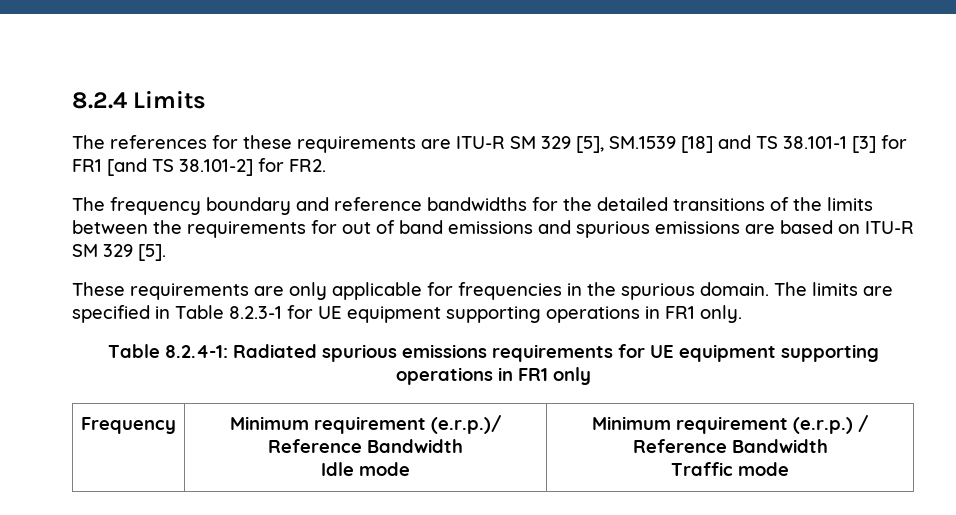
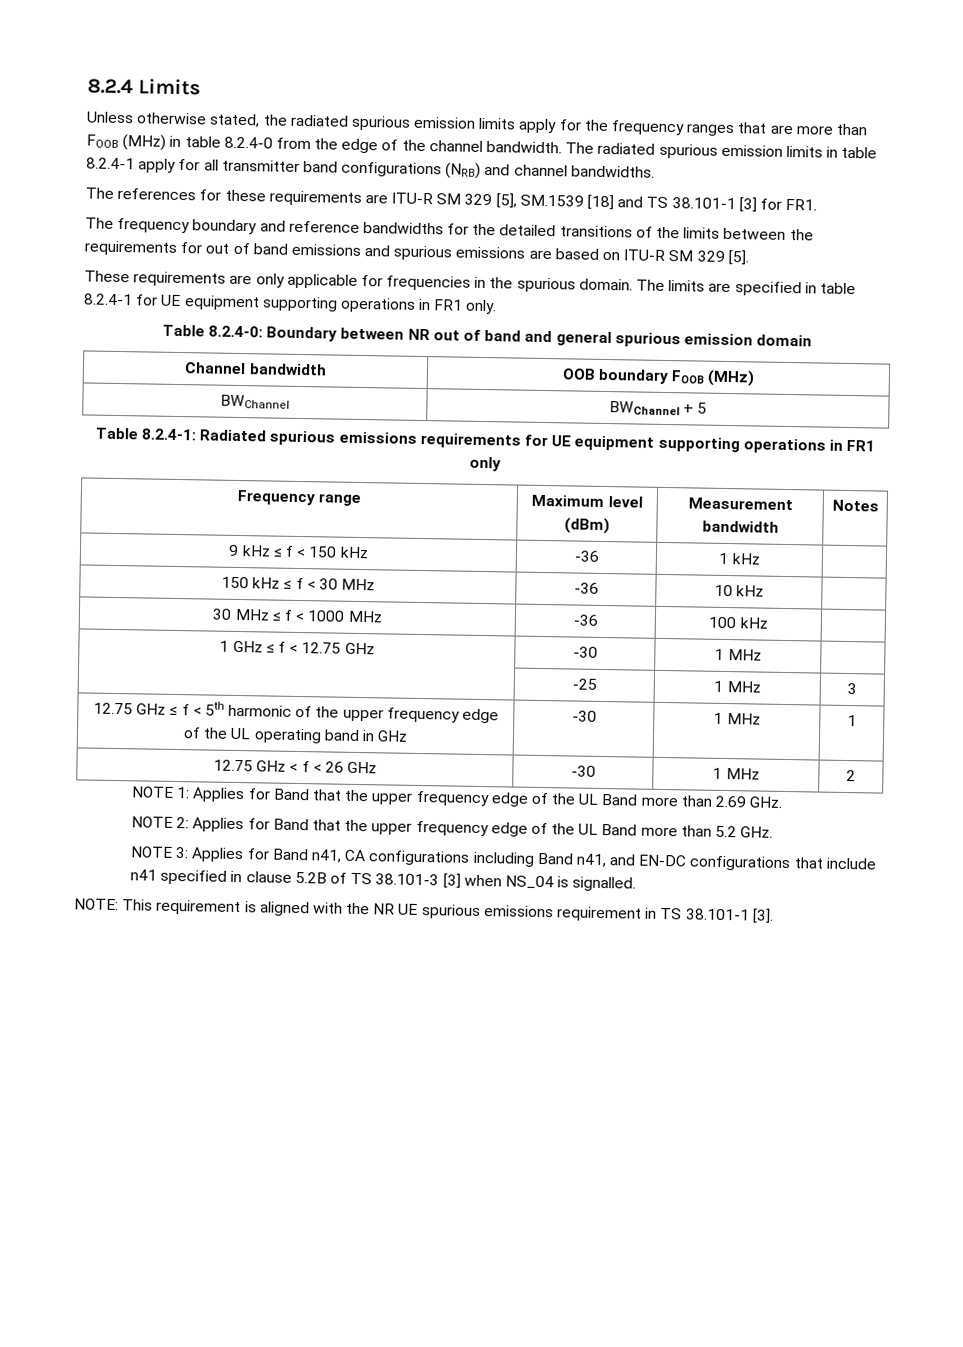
(207, 99) none -> [86,111,868,137] [86,134,878,159] [86,157,655,179] // Unless otherwise stated, the radiated spurious emission limits apply for the frequency ranges that are more than FOOB (MHz) in table 8.2.4-0 from the edge of the channel bandwidth. The radiated spurious emission limits in table 8.2.4-1 apply for all transmitter band configurations (NRB) and channel bandwidths.
[72,158,326,176] FR1 [and TS 38.101-2] for FR2. -> [785,198,818,211] FR1.
[175,305,282,319] Table 8.2.3-1 -> [819,282,856,295] [84,293,133,306] table 8.2.4-1
(742, 314) none -> [161,324,813,348] [184,362,327,376] [561,368,756,387] [220,394,290,409] [608,401,708,416] // Table 8.2.4-0: Boundary between NR out of band and general spurious emission domain // Channel bandwidth | OOB boundary FOOB (MHz) // BWChannel | BWChannel + 5
[229,415,502,434] [268,439,463,453] [321,462,410,476] [591,415,869,434] [632,439,828,453] [670,462,789,476] | Minimum requirement (e.r.p.)/ Reference Bandwidth // Idle mode | Minimum requirement (e.r.p.) / Reference Bandwidth // Traffic mode -> [318,493,362,507] [531,494,643,508] [564,517,610,535] [687,497,793,511] [701,520,779,533] [831,499,879,512] [228,544,369,559] [573,550,600,562] [718,552,761,565] [220,576,376,591] [573,582,599,594] [713,584,765,597] [212,608,383,623] [572,614,598,626] [708,616,768,629] [219,640,375,655] [572,646,598,658] [714,648,762,661] [571,678,597,690] [713,680,761,693] [847,683,857,695] [92,701,500,724] [182,727,409,744] [571,710,597,722] [713,712,761,725] [847,715,857,727] [212,759,378,774] [570,765,596,777] [712,767,760,780] [846,770,856,782] [131,786,784,808] [131,816,774,838] [130,846,877,872] [130,869,637,892] [74,898,774,924] range | Maximum level (dBm) | Measurement bandwidth | Notes // 9 kHz ≤ f < 150 kHz | -36 | 1 kHz | // 150 kHz ≤ f < 30 MHz | -36 | 10 kHz | // 30 MHz ≤ f < 1000 MHz | -36 | 100 kHz | // 1 GHz ≤ f < 12.75 GHz | -30 | 1 MHz | // | -25 | 1 MHz | 3 // 12.75 GHz ≤ f < 5th harmonic of the upper frequency edge of the UL operating band in GHz | -30 | 1 MHz | 1 // 12.75 GHz < f < 26 GHz | -30 | 1 MHz | 2 // NOTE 1: Applies for Band that the upper frequency edge of the UL Band more than 2.69 GHz. // NOTE 2: Applies for Band that the upper frequency edge of the UL Band more than 5.2 GHz. // NOTE 3: Applies for Band n41, CA configurations including Band n41, and EN-DC configurations that include n41 specified in clause 5.2B of TS 38.101-3 [3] when NS_04 is signalled. // NOTE: This requirement is aligned with the NR UE spurious emissions requirement in TS 38.101-1 [3].

